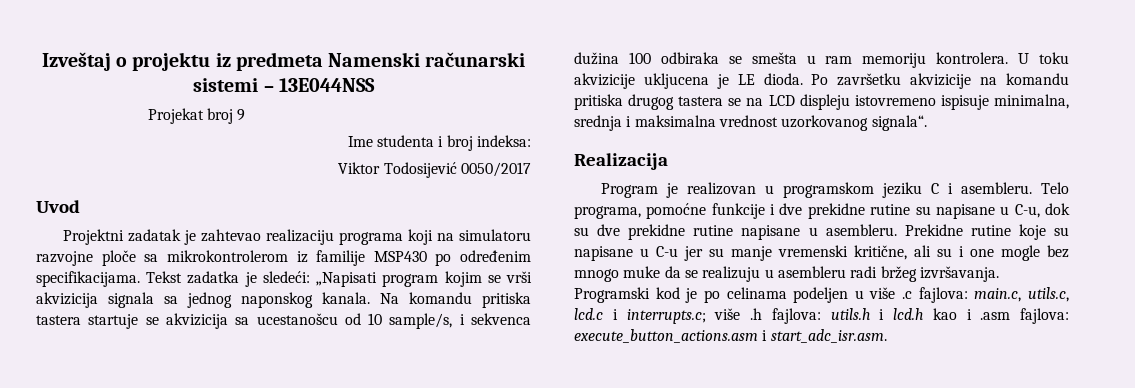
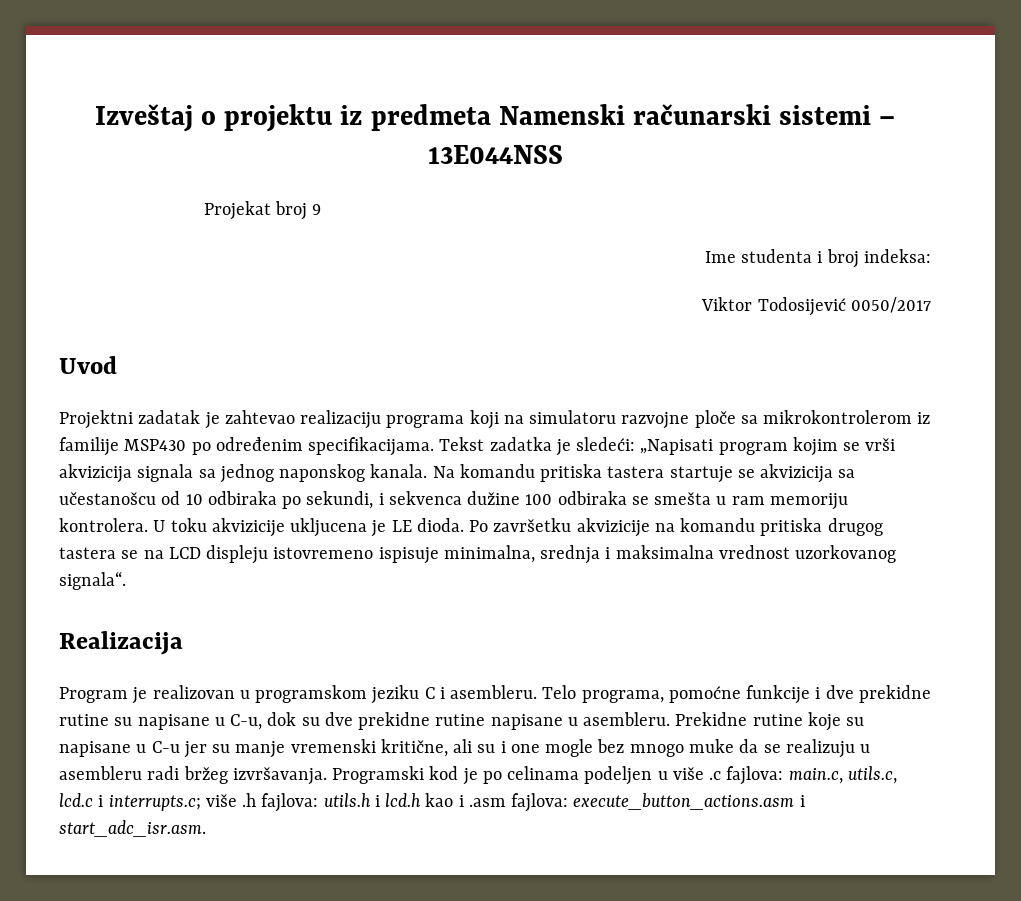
[256,313,338,325] ucestanošcu -> [59,492,156,505] učestanošcu
[389,313,453,329] sample/s, -> [207,491,374,509] odbiraka po sekundi,
[574,52,619,65] dužina -> [467,491,521,505] dužine

